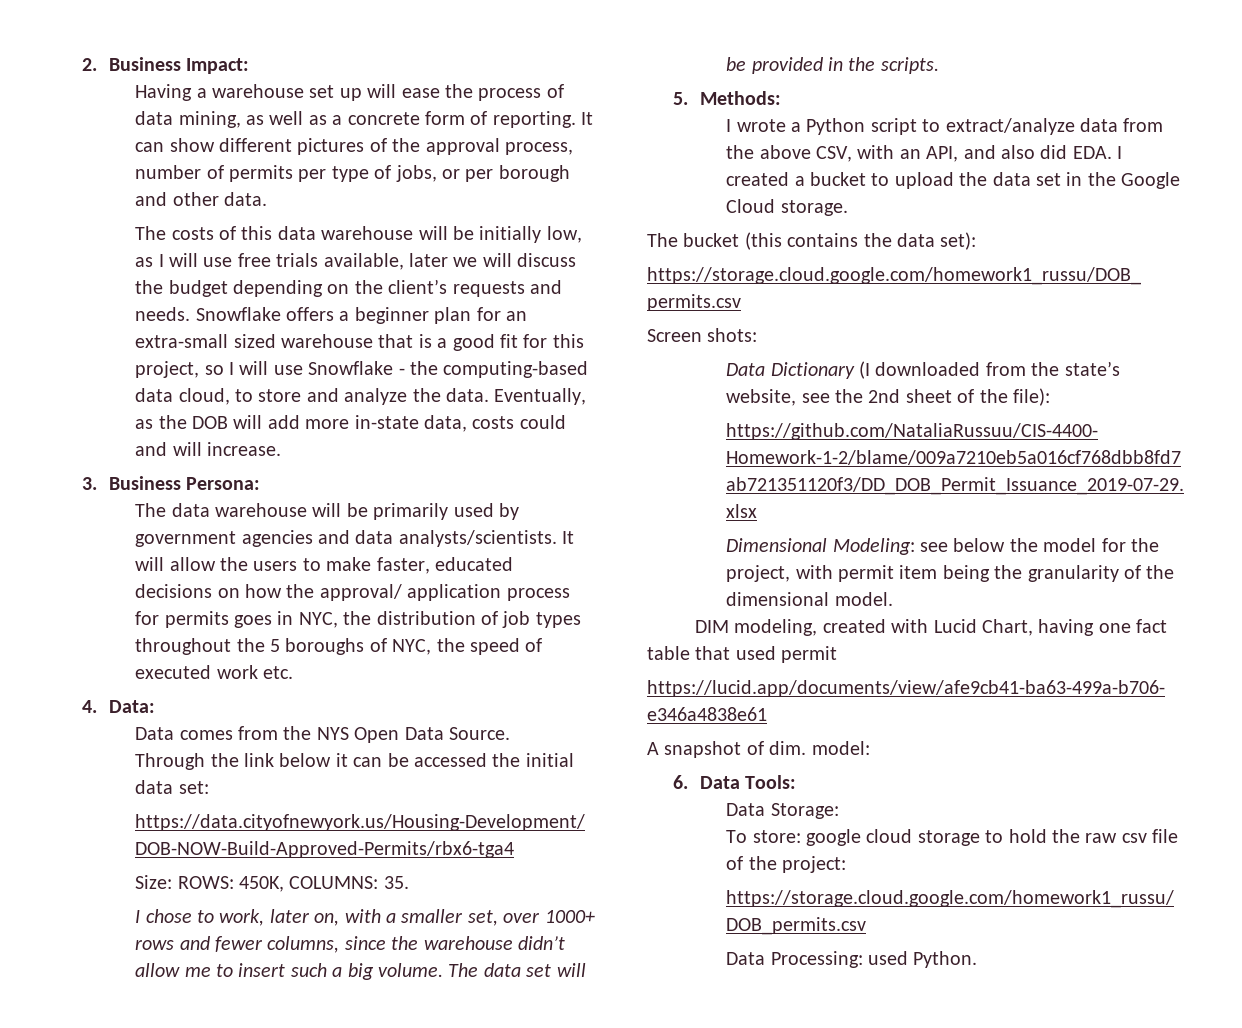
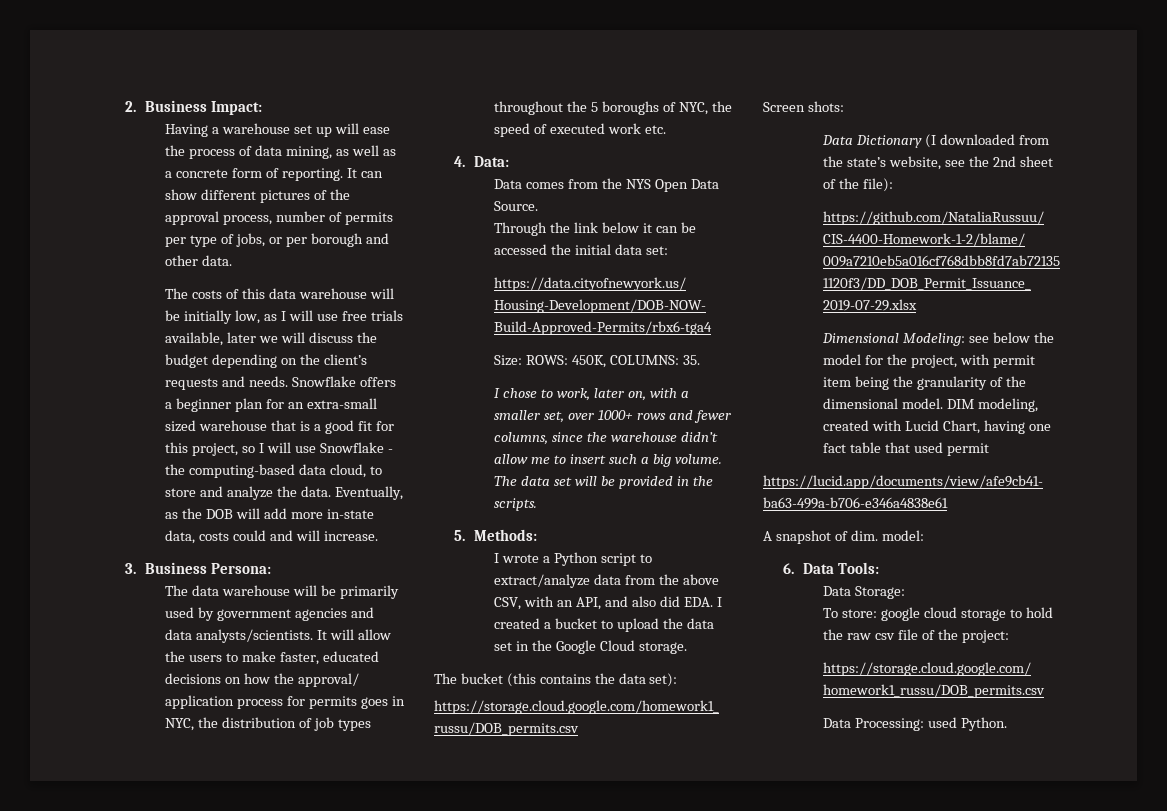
(893, 599) // -> (944, 403) none

